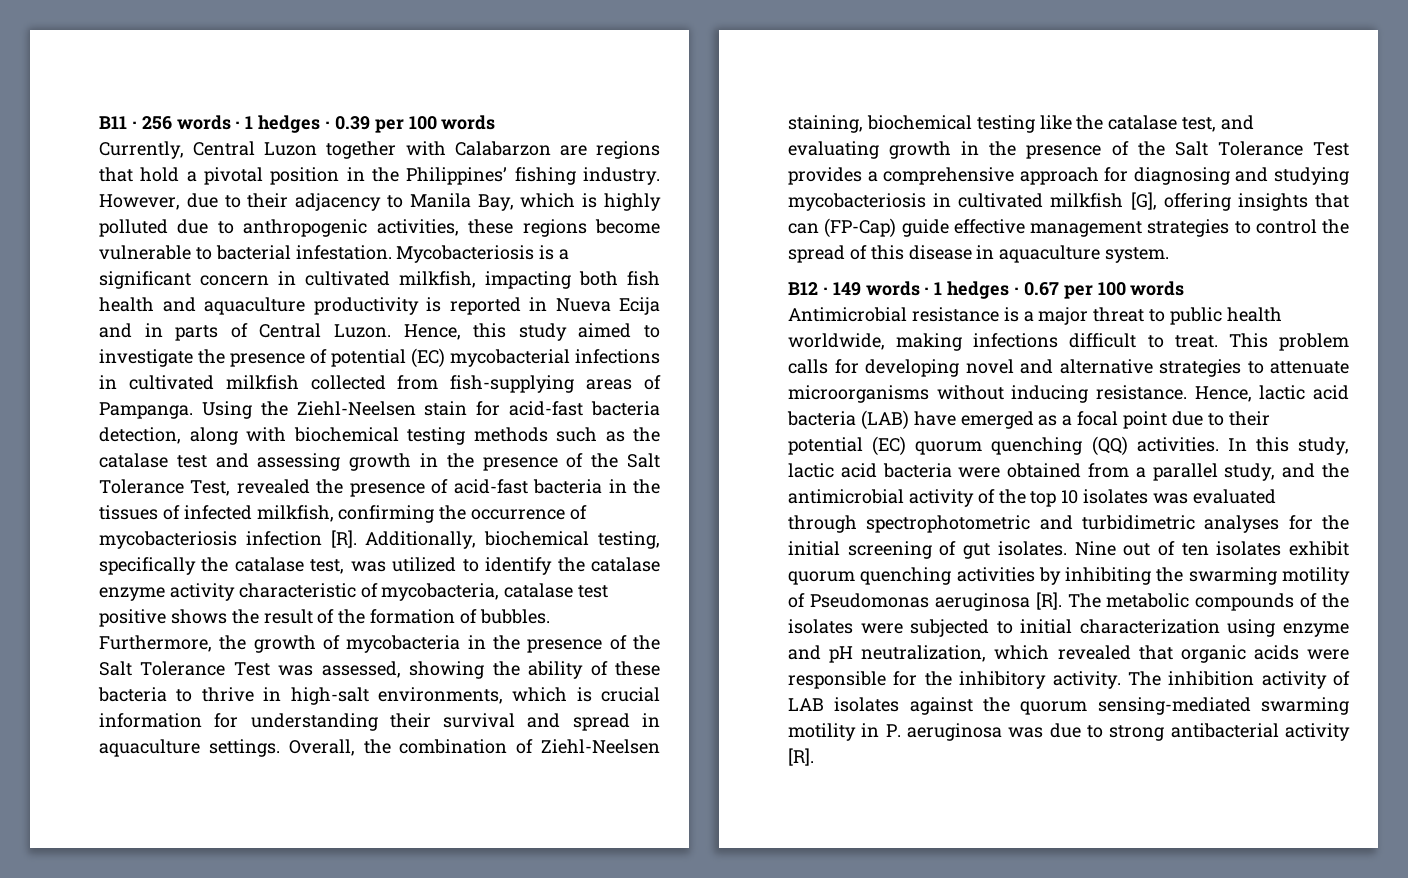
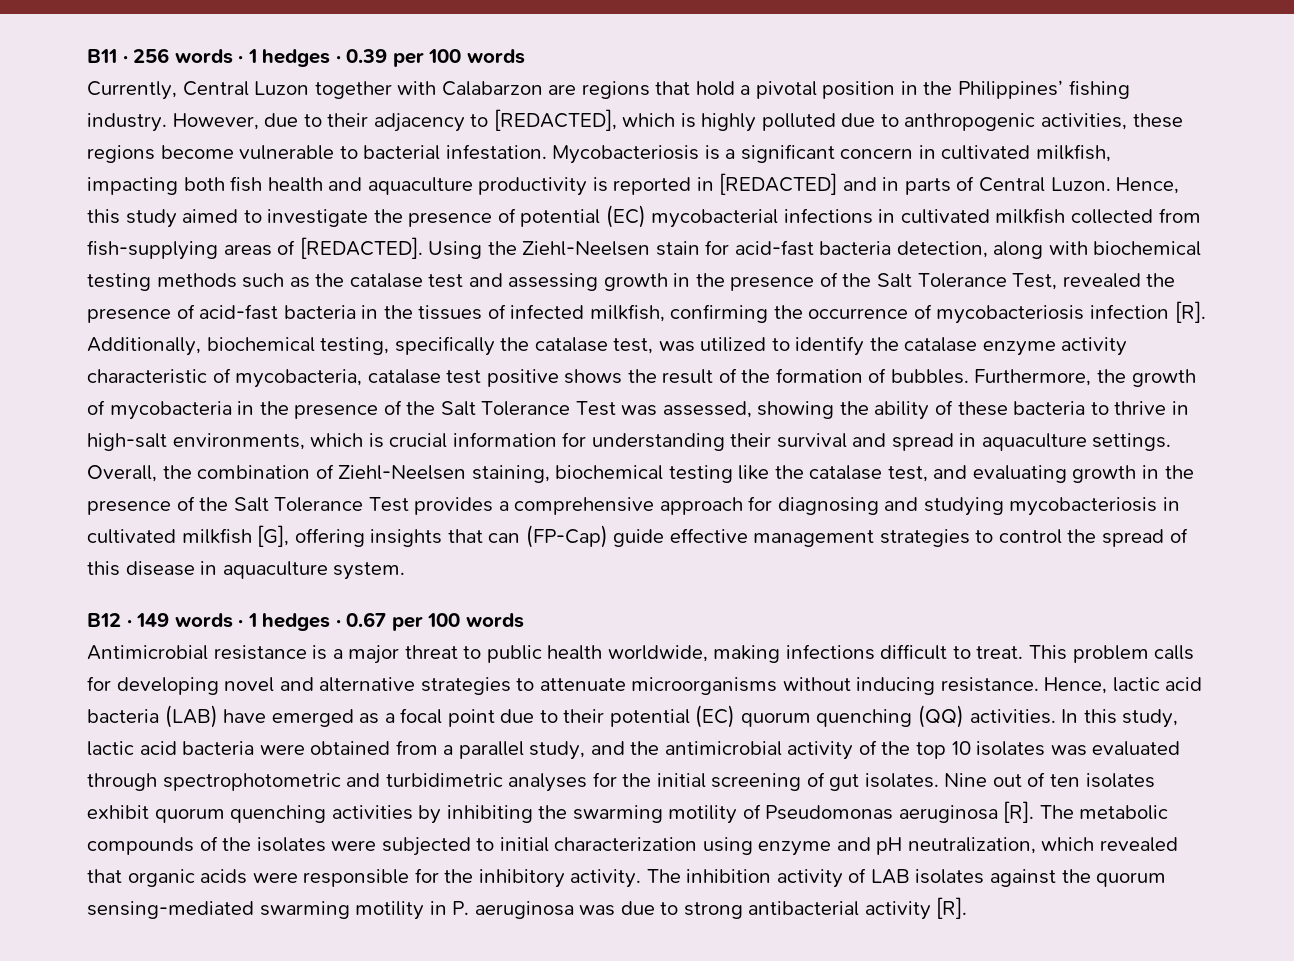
[409,193,514,211] Manila Bay, -> [493,109,617,131] [REDACTED],
[555,297,660,315] Nueva Ecija -> [719,173,838,195] [REDACTED]
[99,402,193,419] Pampanga. -> [299,237,423,259] [REDACTED].

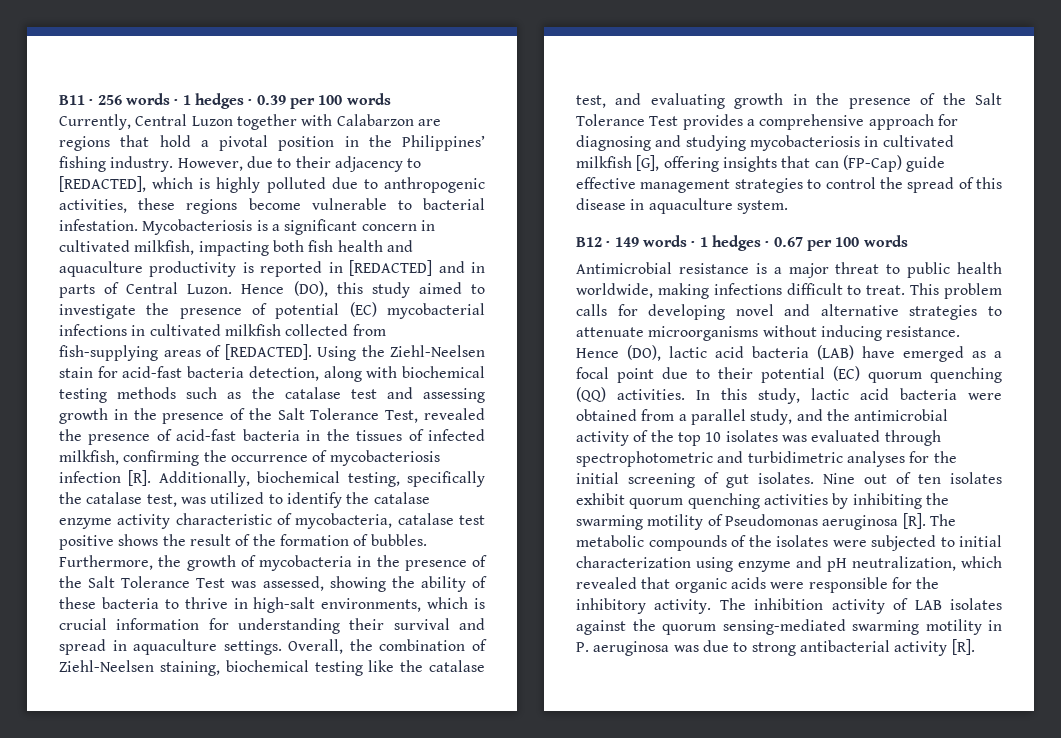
[1116,177,1180,194] Hence, -> [241,281,328,297] Hence (DO),
[1044,677,1108,694] Hence, -> [576,345,661,361] Hence (DO),

